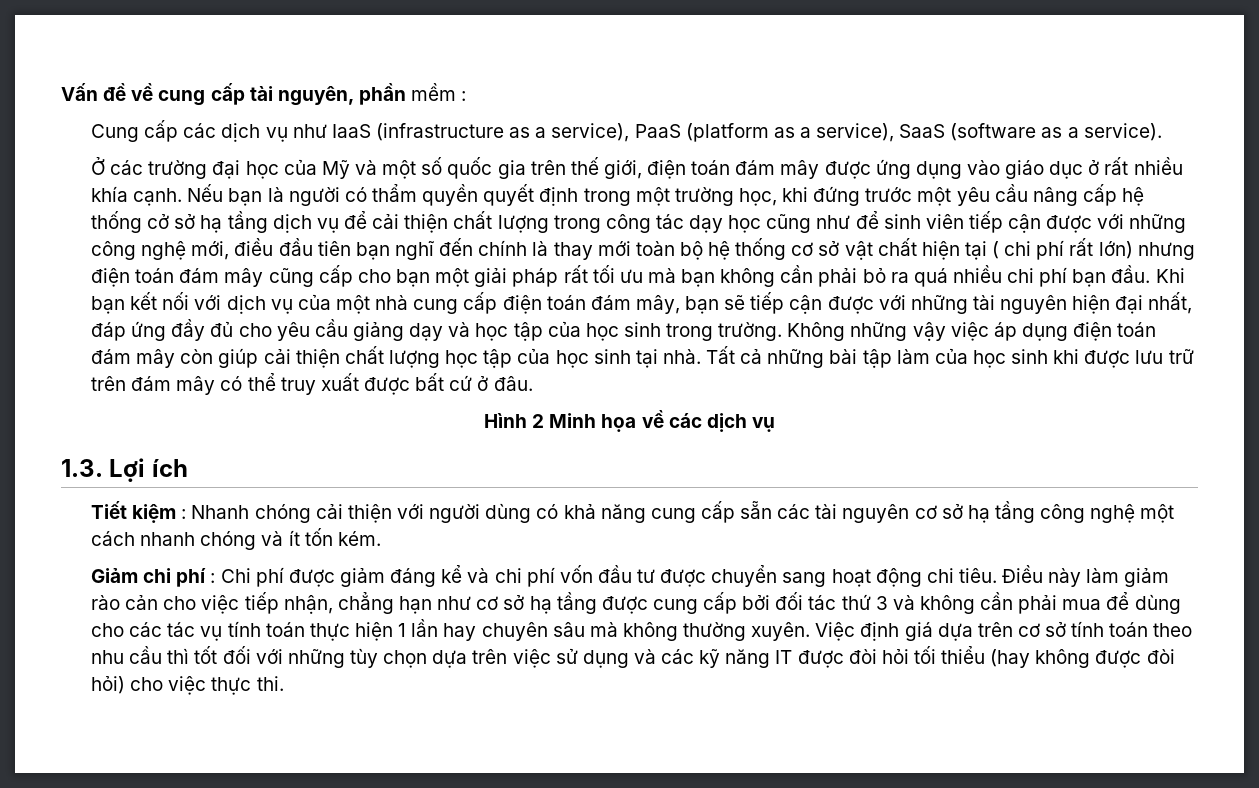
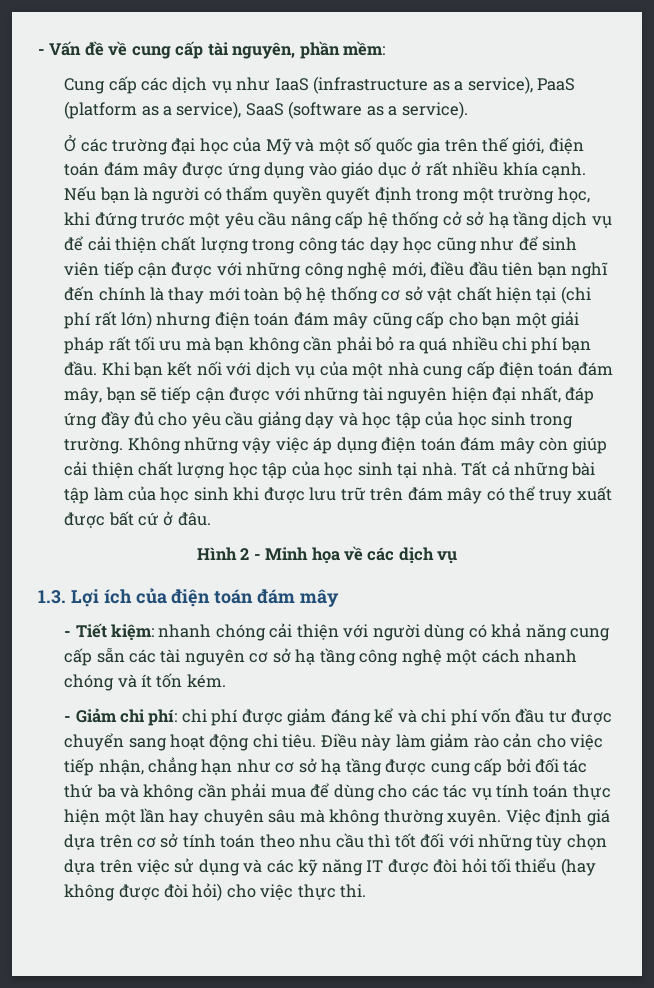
(61, 92) none -> [38,49,45,55] -
[411,83,467,101] mềm : -> [343,41,386,56] mềm:
[992,241,1032,259] ( chi -> [560,286,591,304] (chi
(545, 421) none -> [253,554,261,560] -
[91,501,250,523] // Tiết kiệm : Nhanh -> [135,588,340,607] [64,623,212,640] của điện toán đám mây // - Tiết kiệm: nhanh
(381, 538) none -> [64,716,72,722] -
[176,568,251,587] phí : Chi -> [148,709,207,726] phí: chi
[875,596,888,610] 3 -> [96,784,116,798] ba
[398,623,407,637] 1 -> [104,809,136,825] một

